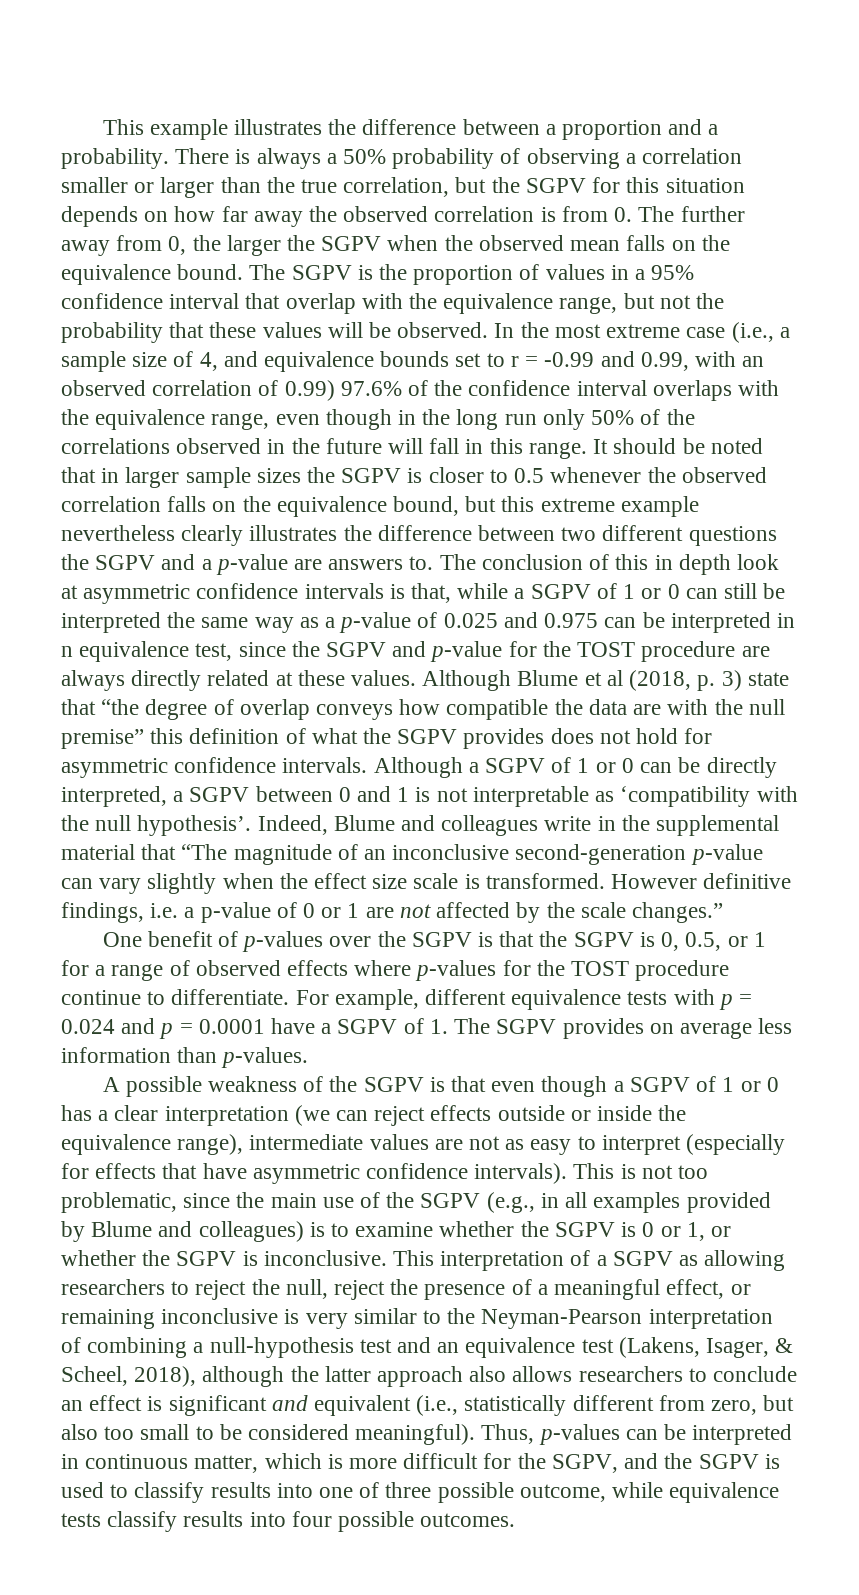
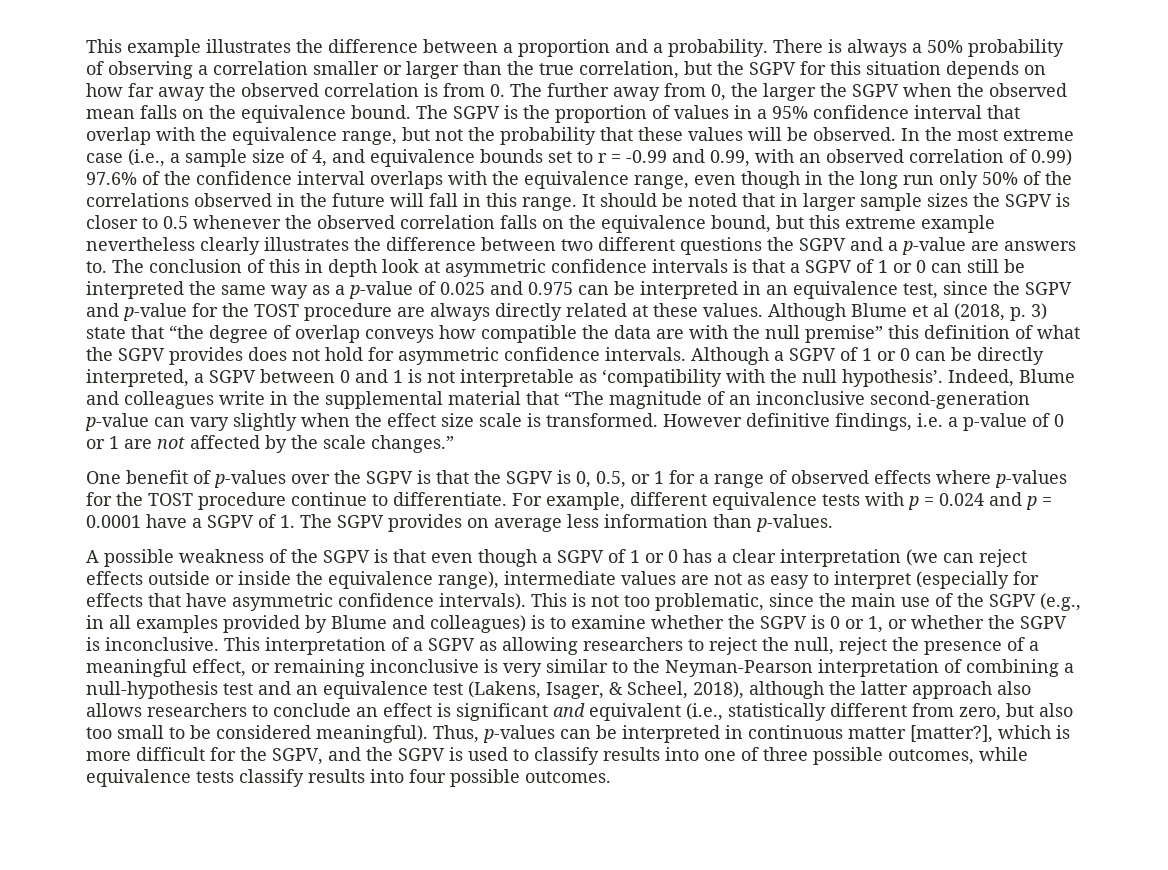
[411,583,509,603] that, while -> [752,259,785,273] that
[61,646,73,657] n -> [766,285,788,295] an
[194,1455,259,1473] matter, -> [848,725,993,743] matter [matter?],
[519,1484,606,1502] outcome, -> [888,749,974,765] outcomes,

